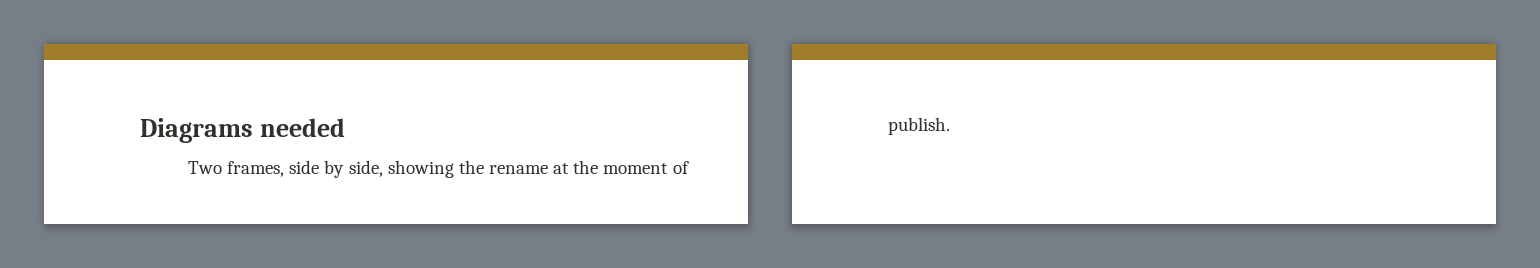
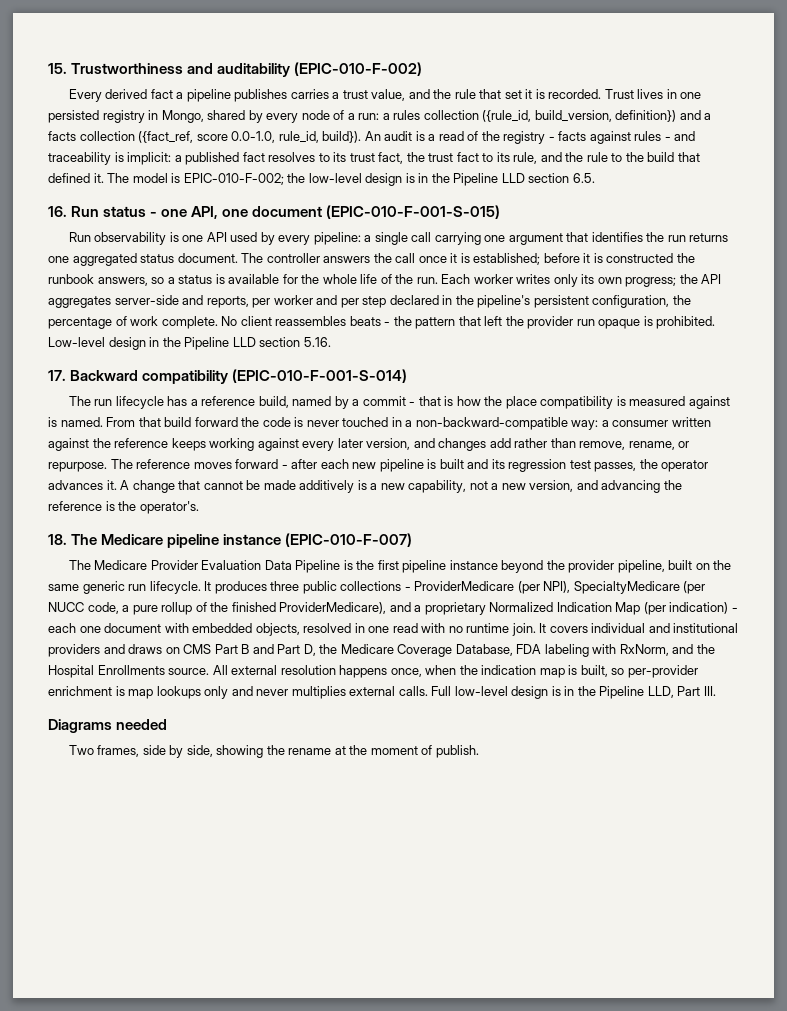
(140, 130) none -> [48,62,423,77] [68,89,702,102] [48,110,712,123] [48,131,696,144] [48,152,700,165] [48,173,595,186] [48,205,501,219] [68,232,729,245] [48,253,695,266] [48,274,722,287] [48,295,691,308] [48,316,716,329] [48,337,331,350] [48,369,408,384] [68,396,730,409] [48,417,711,430] [48,438,690,451] [48,459,709,472] [48,480,682,493] [48,501,199,514] [48,533,413,548] [68,560,732,573] [48,581,706,594] [48,602,738,615] [48,623,739,636] [48,644,715,657] [48,665,698,678] [48,686,716,699] 15. Trustworthiness and auditability (EPIC-010-F-002) // Every derived fact a pipeline publishes carries a trust value, and the rule that set it is recorded. Trust lives in one persisted registry in Mongo, shared by every node of a run: a rules collection ({rule_id, build_version, definition}) and a facts collection ({fact_ref, score 0.0-1.0, rule_id, build}). An audit is a read of the registry - facts against rules - and traceability is implicit: a published fact resolves to its trust fact, the trust fact to its rule, and the rule to the build that defined it. The model is EPIC-010-F-002; the low-level design is in the Pipeline LLD section 6.5. // 16. Run status - one API, one document (EPIC-010-F-001-S-015) // Run observability is one API used by every pipeline: a single call carrying one argument that identifies the run returns one aggregated status document. The controller answers the call once it is established; before it is constructed the runbook answers, so a status is available for the whole life of the run. Each worker writes only its own progress; the API aggregates server-side and reports, per worker and per step declared in the pipeline's persistent configuration, the percentage of work complete. No client reassembles beats - the pattern that left the provider run opaque is prohibited. Low-level design in the Pipeline LLD section 5.16. // 17. Backward compatibility (EPIC-010-F-001-S-014) // The run lifecycle has a reference build, named by a commit - that is how the place compatibility is measured against is named. From that build forward the code is never touched in a non-backward-compatible way: a consumer written against the reference keeps working against every later version, and changes add rather than remove, rename, or repurpose. The reference moves forward - after each new pipeline is built and its regression test passes, the operator advances it. A change that cannot be made additively is a new capability, not a new version, and advancing the reference is the operator's. // 18. The Medicare pipeline instance (EPIC-010-F-007) // The Medicare Provider Evaluation Data Pipeline is the first pipeline instance beyond the provider pipeline, built on the same generic run lifecycle. It produces three public collections - ProviderMedicare (per NPI), SpecialtyMedicare (per NUCC code, a pure rollup of the finished ProviderMedicare), and a proprietary Normalized Indication Map (per indication) - each one document with embedded objects, resolved in one read with no runtime join. It covers individual and institutional providers and draws on CMS Part B and Part D, the Medicare Coverage Database, FDA labeling with RxNorm, and the Hospital Enrollments source. All external resolution happens once, when the indication map is built, so per-provider enrichment is map lookups only and never multiplies external calls. Full low-level design is in the Pipeline LLD, Part III. //

